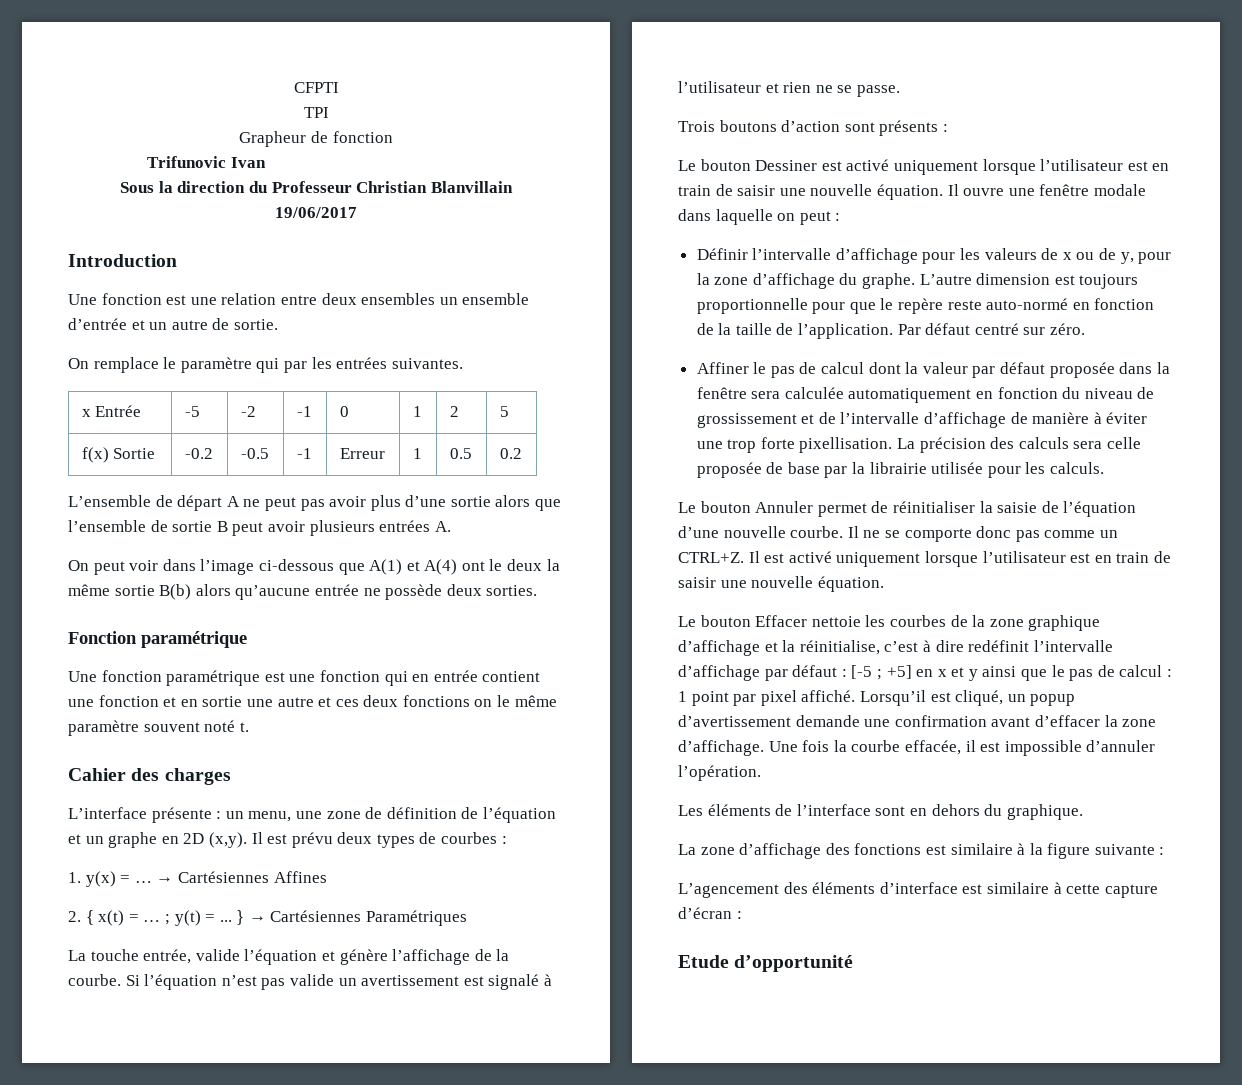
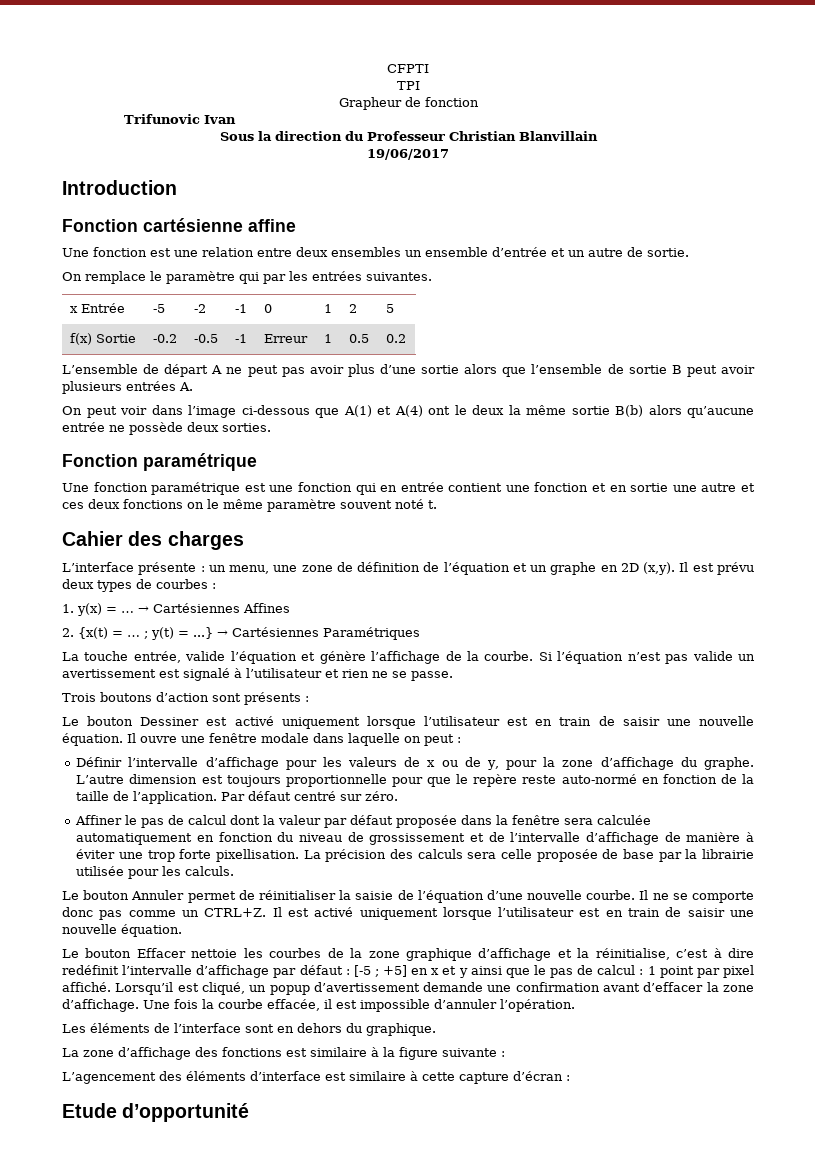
(177, 260) none -> [62,218,296,232] // Fonction cartésienne affine
[85,910,125,926] { x(t) -> [78,627,108,639] {x(t)
[219,910,245,925] ... } -> [193,627,213,639] ...}

